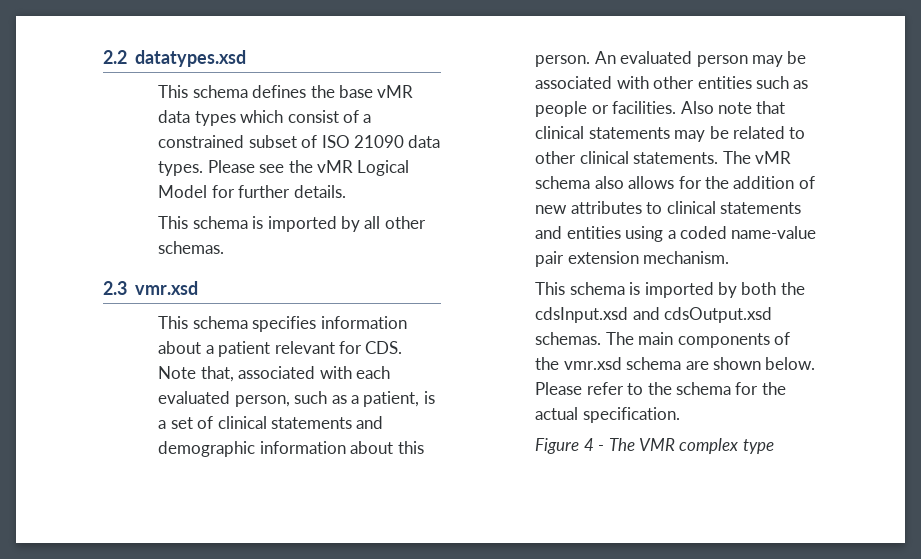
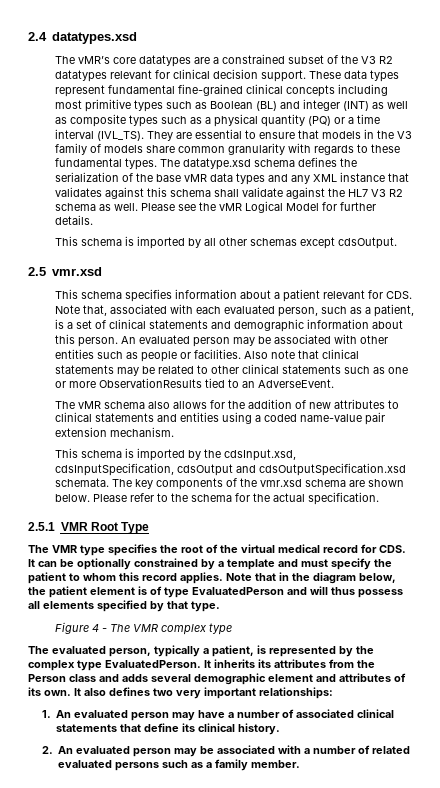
[103,50,127,64] 2.2 -> [28,32,47,41] 2.4
[158,85,414,98] [158,110,372,126] [158,135,441,148] [158,161,204,176] This schema defines the base vMR data types which consist of a constrained subset of ISO 21090 data types. -> [54,54,393,67] [54,69,399,82] [54,84,388,97] [54,99,408,112] [54,114,380,127] [54,129,412,141] [54,143,400,155] [54,157,357,170] [54,172,409,185] [54,187,403,199] [54,203,138,211] The vMR’s core datatypes are a constrained subset of the V3 R2 datatypes relevant for clinical decision support. These data types represent fundamental fine-grained clinical concepts including most primitive types such as Boolean (BL) and integer (INT) as well as composite types such as a physical quantity (PQ) or a time interval (IVL_TS). They are essential to ensure that models in the V3 family of models share common granularity with regards to these fundamental types. The datatype.xsd schema defines the serialization of the base vMR data types and any XML instance that validates against this schema shall validate against the HL7 V3 R2 schema as well.
[158,241,225,254] [103,281,127,295] schemas. // 2.3 -> [249,237,397,249] [28,267,46,276] schemas except cdsOutput. // 2.5
[633,152,719,164] statements. -> [281,365,408,374] [54,378,334,388] statements such as one or more ObservationResults tied to an AdverseEvent. //
[741,282,805,295] [535,307,773,323] [535,332,674,345] both the cdsInput.xsd and cdsOutput.xsd schemas. The main -> [203,449,296,461] [54,463,406,476] [54,478,153,489] the cdsInput.xsd, cdsInputSpecification, cdsOutput and cdsOutputSpecification.xsd schemata. The key
(680, 415) none -> [28,522,149,534] [28,544,406,556] [28,558,392,570] [28,572,396,584] [28,586,403,598] [28,600,220,612] // 2.5.1 VMR Root Type // The VMR type specifies the root of the virtual medical record for CDS. It can be optionally constrained by a template and must specify the patient to whom this record applies. Note that in the diagram below, the patient element is of type EvaluatedPerson and will thus possess all elements specified by that type.
(774, 446) none -> [28,645,374,657] [28,659,375,671] [28,673,406,685] [28,687,333,699] [41,709,394,721] [55,723,280,735] [41,745,410,757] [57,759,300,771] // The evaluated person, typically a patient, is represented by the complex type EvaluatedPerson. It inherits its attributes from the Person class and adds several demographic element and attributes of its own. It also defines two very important relationships: // 1. An evaluated person may have a number of associated clinical statements that define its clinical history. // 2. An evaluated person may be associated with a number of related evaluated persons such as a family member.

